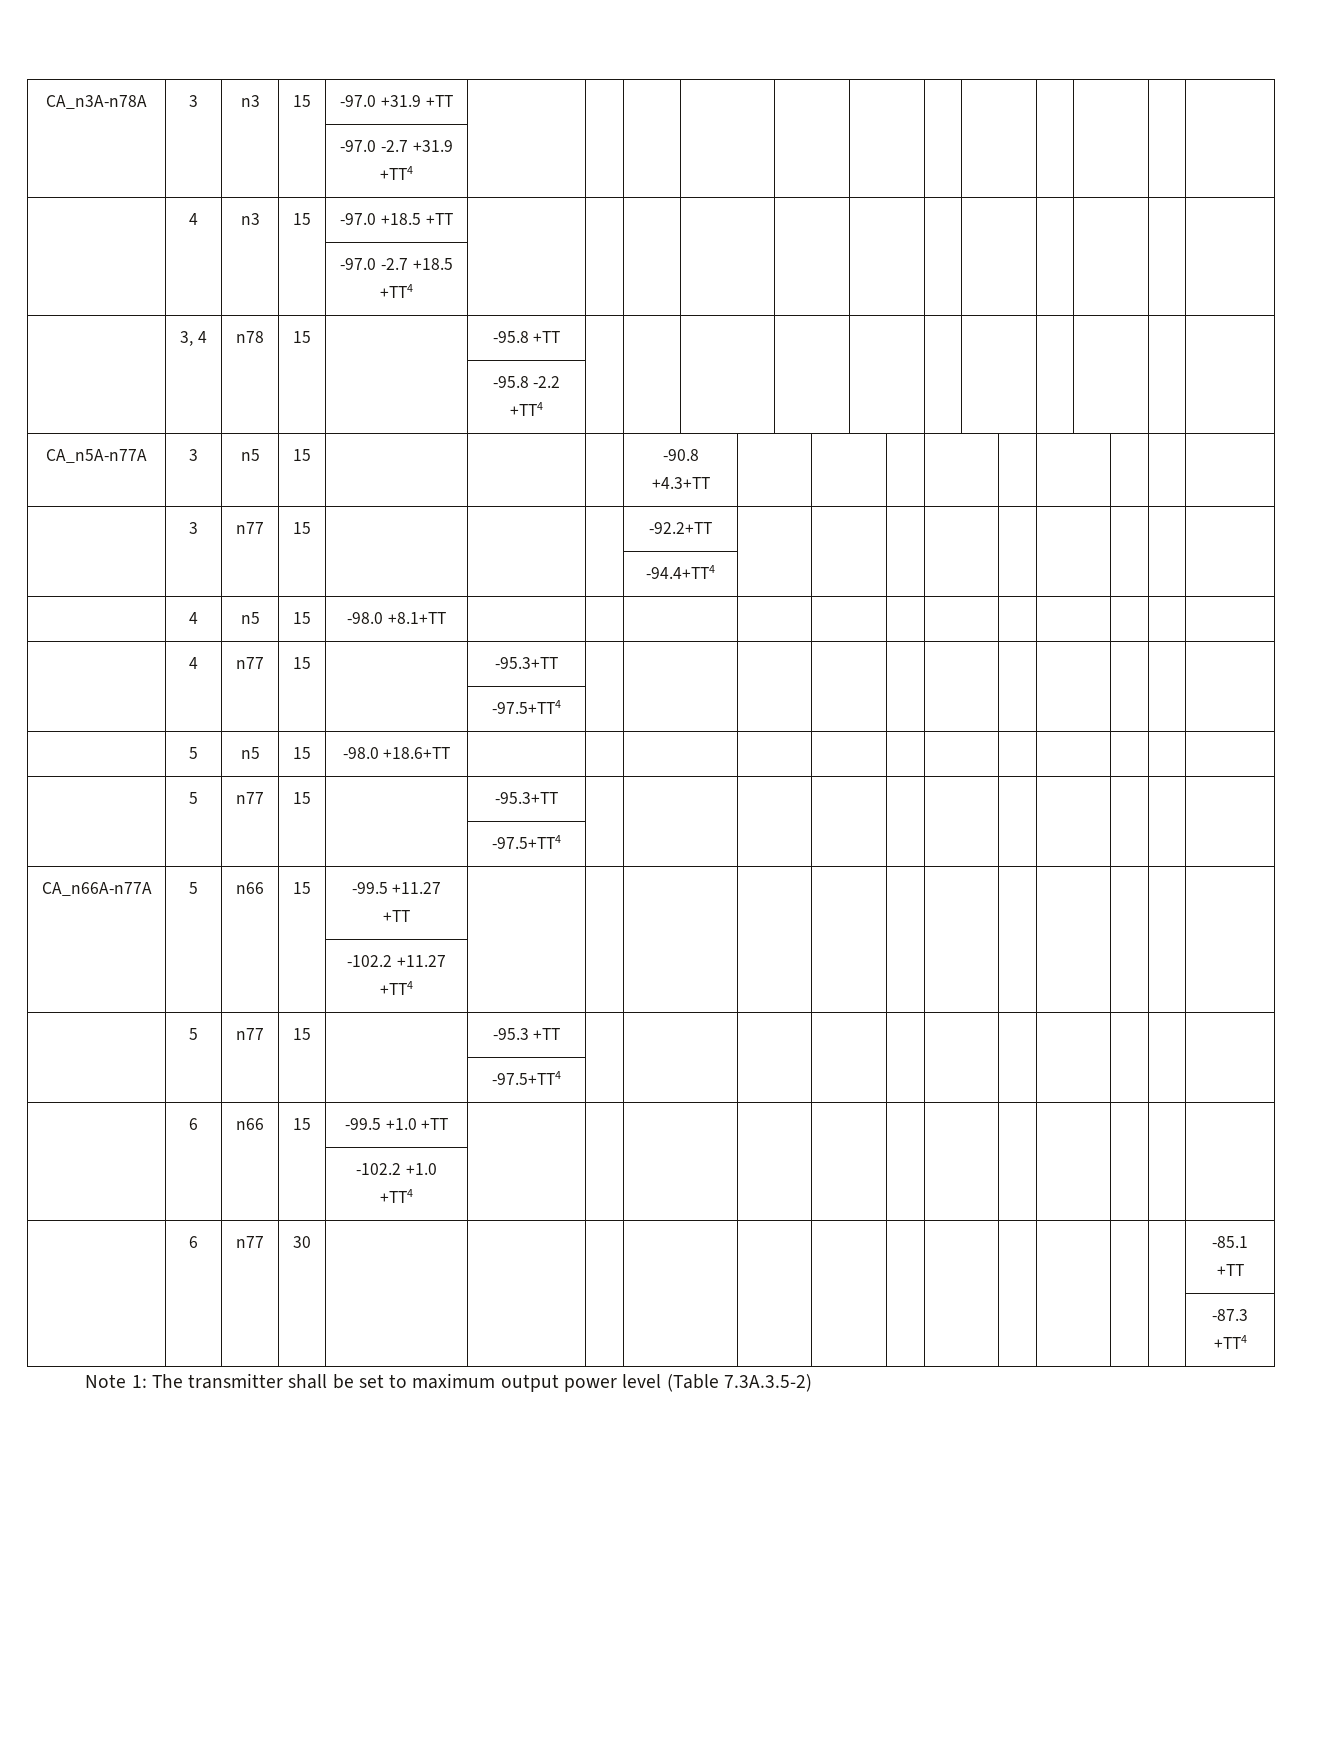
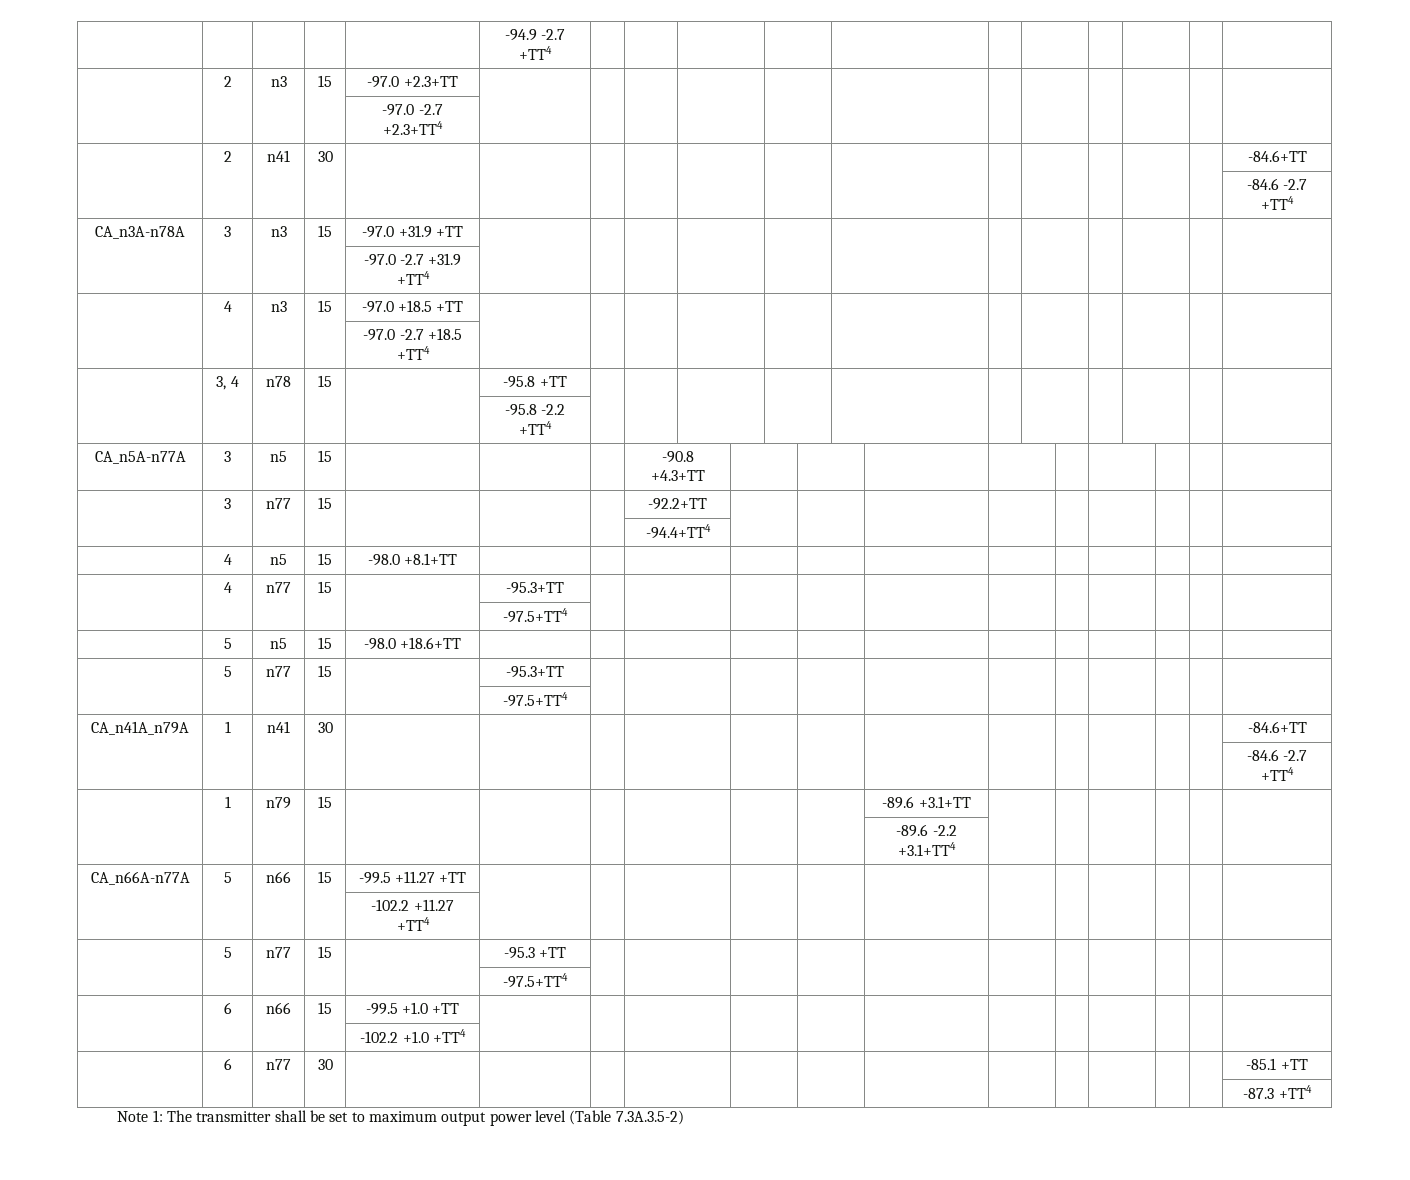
(46, 102) none -> [504,29,566,41] [519,46,552,60] [223,76,232,87] [270,76,287,87] [318,75,332,87] [367,76,458,88] [382,104,443,116] [383,121,443,135] [223,151,232,162] [267,150,290,162] [317,151,333,162] [1247,150,1307,162] [1246,178,1308,190] [1261,196,1294,210] | | | | | -94.9 -2.7 +TT4 | | | | | | | | | | | // | 2 | n3 | 15 | -97.0 +2.3+TT | | | | | | | | | | | | // | | | | -97.0 -2.7 +2.3+TT4 | | | | | | | | | | | | // | 2 | n41 | 30 | | | | | | | | | | | | | -84.6+TT // | | | | | | | | | | | | | | | | -84.6 -2.7 +TT4 //
(561, 842) none -> [91,721,189,735] [224,721,231,733] [267,721,290,733] [317,722,333,733] [1247,721,1307,733] [1246,749,1308,761] [1261,767,1294,781] [224,796,231,808] [266,797,291,809] [318,796,332,808] [882,796,971,809] [896,824,957,837] [898,842,956,856] // CA_n41A_n79A | 1 | n41 | 30 | | | | | | | | | | | | | -84.6+TT // | | | | | | | | | | | | | | | | -84.6 -2.7 +TT4 // | 1 | n79 | 15 | | | | | | | -89.6 +3.1+TT | | | | | | // | | | | | | | | | | -89.6 -2.2 +3.1+TT4 | | | | | |

